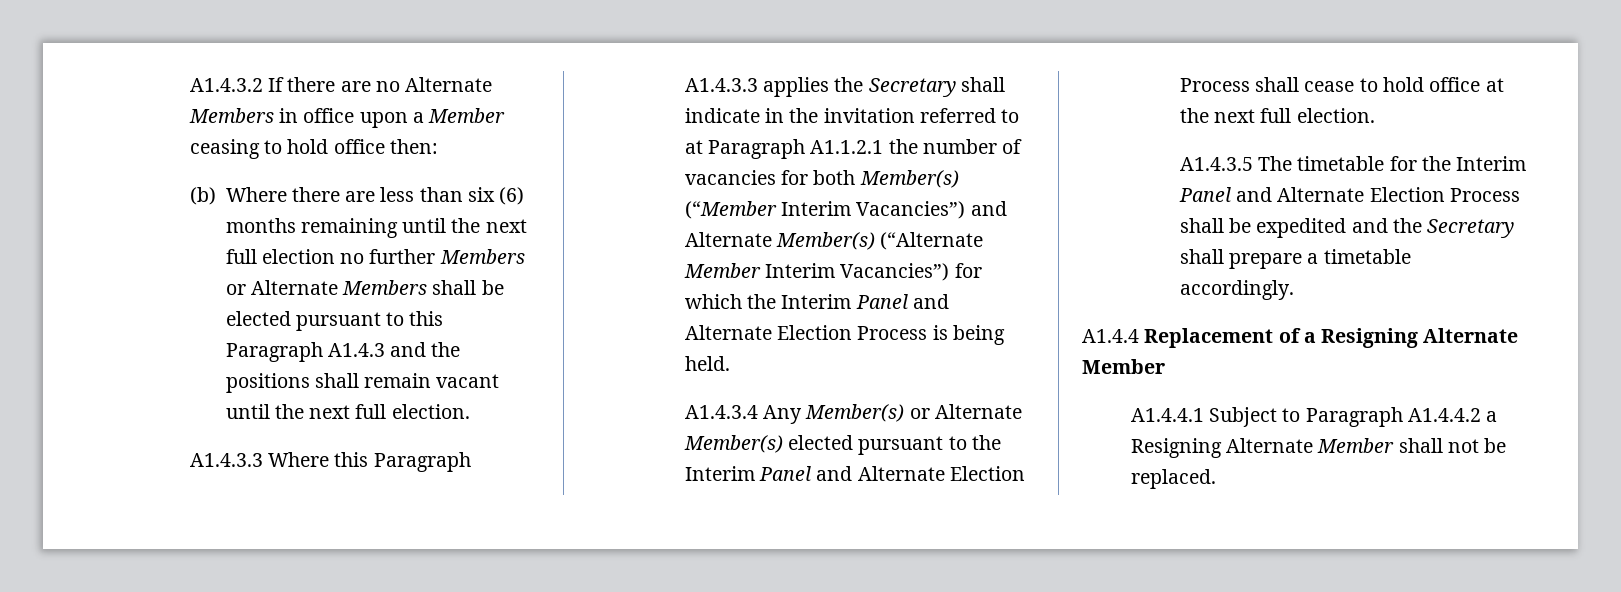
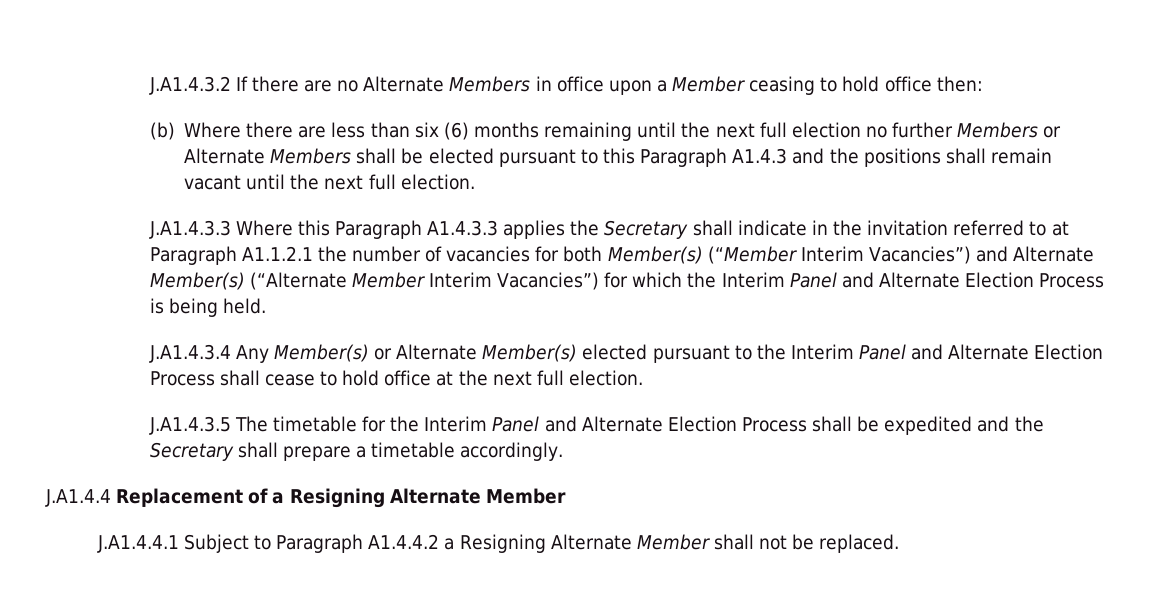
[189,78,263,92] A1.4.3.2 -> [148,76,231,95] J.A1.4.3.2
[189,453,263,467] A1.4.3.3 -> [148,220,231,239] J.A1.4.3.3
[684,405,758,419] A1.4.3.4 -> [148,344,231,363] J.A1.4.3.4
[1179,157,1253,171] A1.4.3.5 -> [148,416,231,435] J.A1.4.3.5
[1082,329,1139,343] A1.4.4 -> [45,489,111,507] J.A1.4.4
[1130,408,1204,422] A1.4.4.1 -> [96,535,179,553] J.A1.4.4.1

